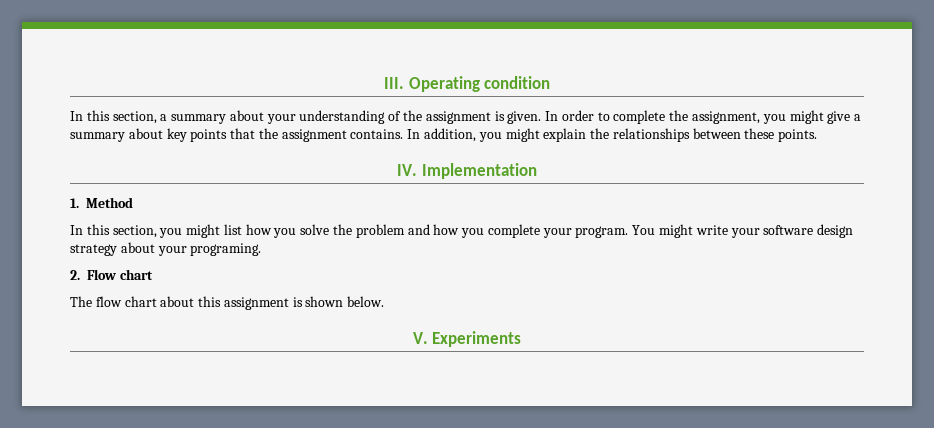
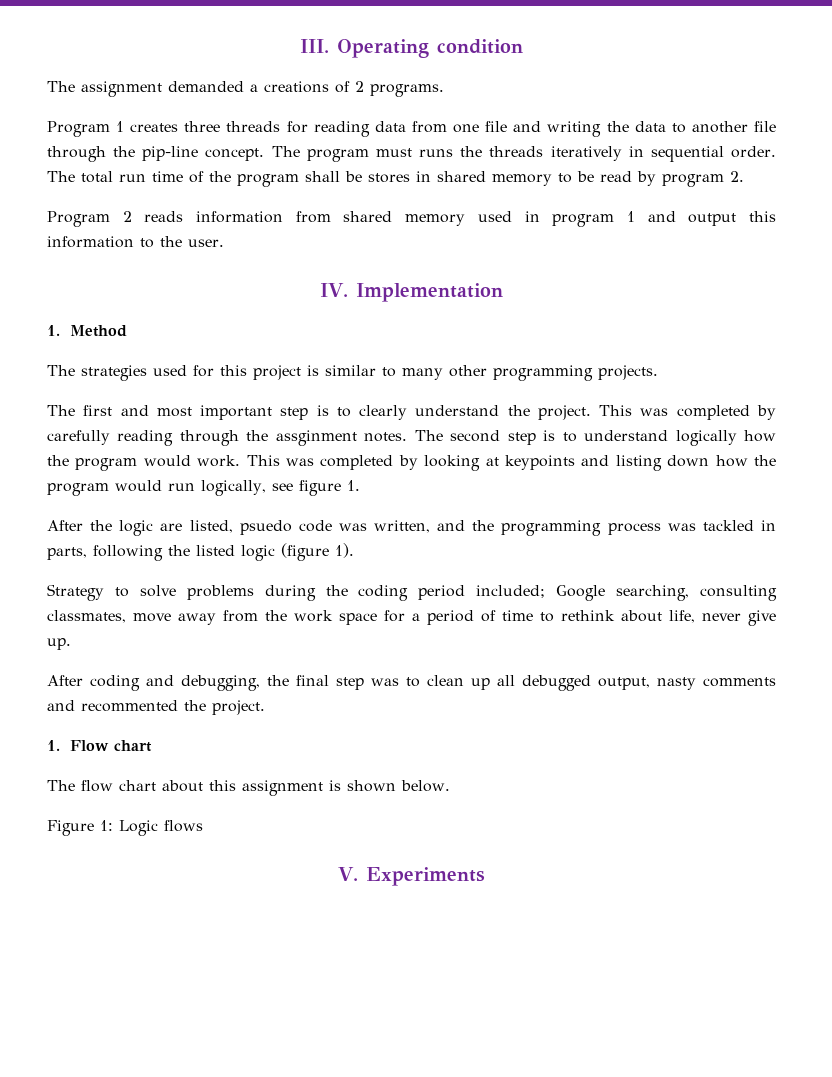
[70,110,862,124] [70,128,818,142] [397,163,537,179] [70,197,133,208] [70,224,854,238] [70,242,262,256] [70,270,80,280] In this section, a summary about your understanding of the assignment is given. In order to complete the assignment, you might give a summary about key points that the assignment contains. In addition, you might explain the relationships between these points. // IV. Implementation // 1. Method // In this section, you might list how you solve the problem and how you complete your program. You might write your software design strategy about your programing. // 2. -> [47,81,444,97] [47,121,777,137] [47,146,777,162] [47,171,744,187] [47,211,777,227] [47,236,224,248] [320,283,503,302] [47,325,127,337] [47,365,658,381] [47,405,776,420] [47,430,776,446] [47,455,776,471] [47,480,360,496] [47,520,776,536] [47,543,354,561] [47,584,777,601] [47,610,776,626] [47,638,71,650] [47,675,776,691] [47,700,265,715] [47,740,60,751] The assignment demanded a creations of 2 programs. // Program 1 creates three threads for reading data from one file and writing the data to another file through the pip-line concept. The program must runs the threads iteratively in sequential order. The total run time of the program shall be stores in shared memory to be read by program 2. // Program 2 reads information from shared memory used in program 1 and output this information to the user. // IV. Implementation // 1. Method // The strategies used for this project is similar to many other programming projects. // The first and most important step is to clearly understand the project. This was completed by carefully reading through the assginment notes. The second step is to understand logically how the program would work. This was completed by looking at keypoints and listing down how the program would run logically, see figure 1. // After the logic are listed, psuedo code was written, and the programming process was tackled in parts, following the listed logic (figure 1). // Strategy to solve problems during the coding period included; Google searching, consulting classmates, move away from the work space for a period of time to rethink about life, never give up. // After coding and debugging, the final step was to clean up all debugged output, nasty comments and recommented the project. // 1.
(385, 301) none -> [47,820,203,836] // Figure 1: Logic flows

